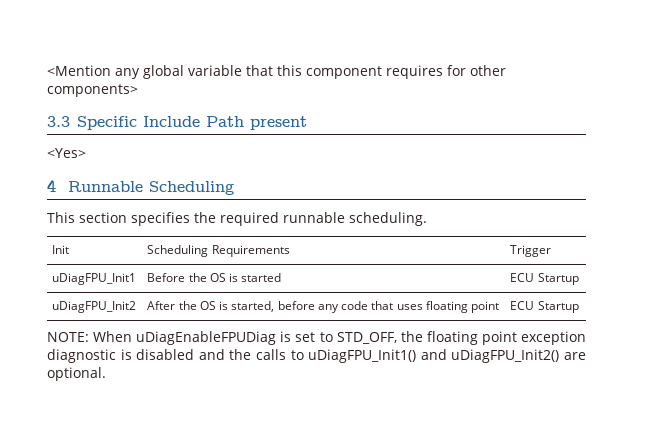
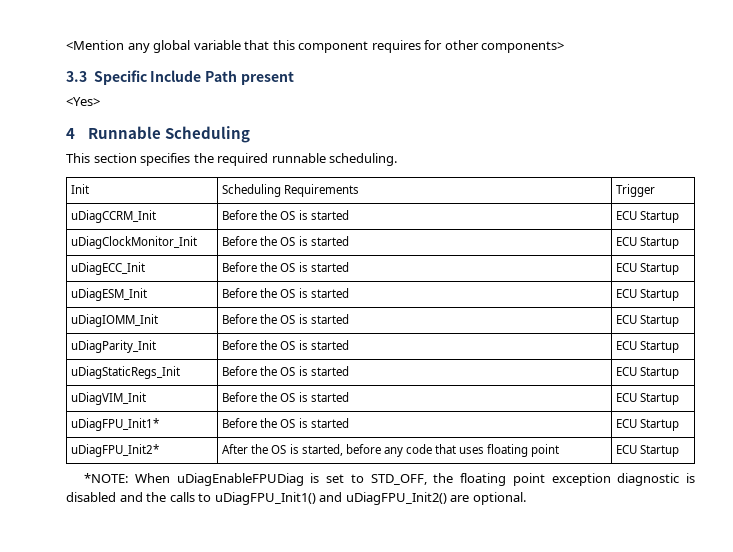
[52,273,137,285] [147,273,282,282] [510,273,579,285] [52,301,137,313] uDiagFPU_Init1 | Before the OS is started | ECU Startup // uDiagFPU_Init2 -> [71,210,157,223] [222,210,349,220] [616,211,680,223] [71,236,198,249] [222,236,349,246] [616,237,680,249] [71,262,146,275] [222,262,349,272] [616,263,680,275] [71,288,148,301] [222,288,349,298] [616,289,680,301] [71,314,159,327] [222,314,349,324] [616,315,680,327] [71,340,157,353] [222,340,349,350] [616,341,680,353] [71,366,181,379] [222,366,349,376] [616,367,680,379] [71,392,147,405] [222,392,349,402] [616,393,680,405] [71,418,160,431] [222,418,349,428] [616,419,680,431] [71,444,160,457] uDiagCCRM_Init | Before the OS is started | ECU Startup // uDiagClockMonitor_Init | Before the OS is started | ECU Startup // uDiagECC_Init | Before the OS is started | ECU Startup // uDiagESM_Init | Before the OS is started | ECU Startup // uDiagIOMM_Init | Before the OS is started | ECU Startup // uDiagParity_Init | Before the OS is started | ECU Startup // uDiagStaticRegs_Init | Before the OS is started | ECU Startup // uDiagVIM_Init | Before the OS is started | ECU Startup // uDiagFPU_Init1* | Before the OS is started | ECU Startup // uDiagFPU_Init2*
[47,332,89,342] NOTE: -> [84,473,129,483] *NOTE:

